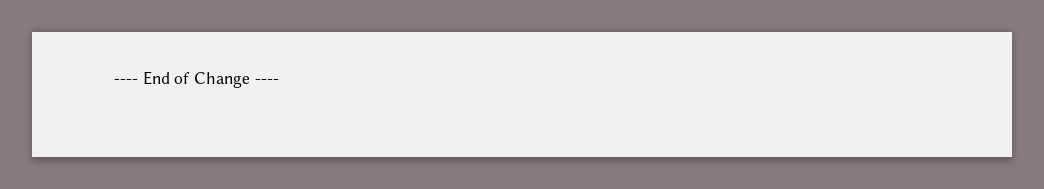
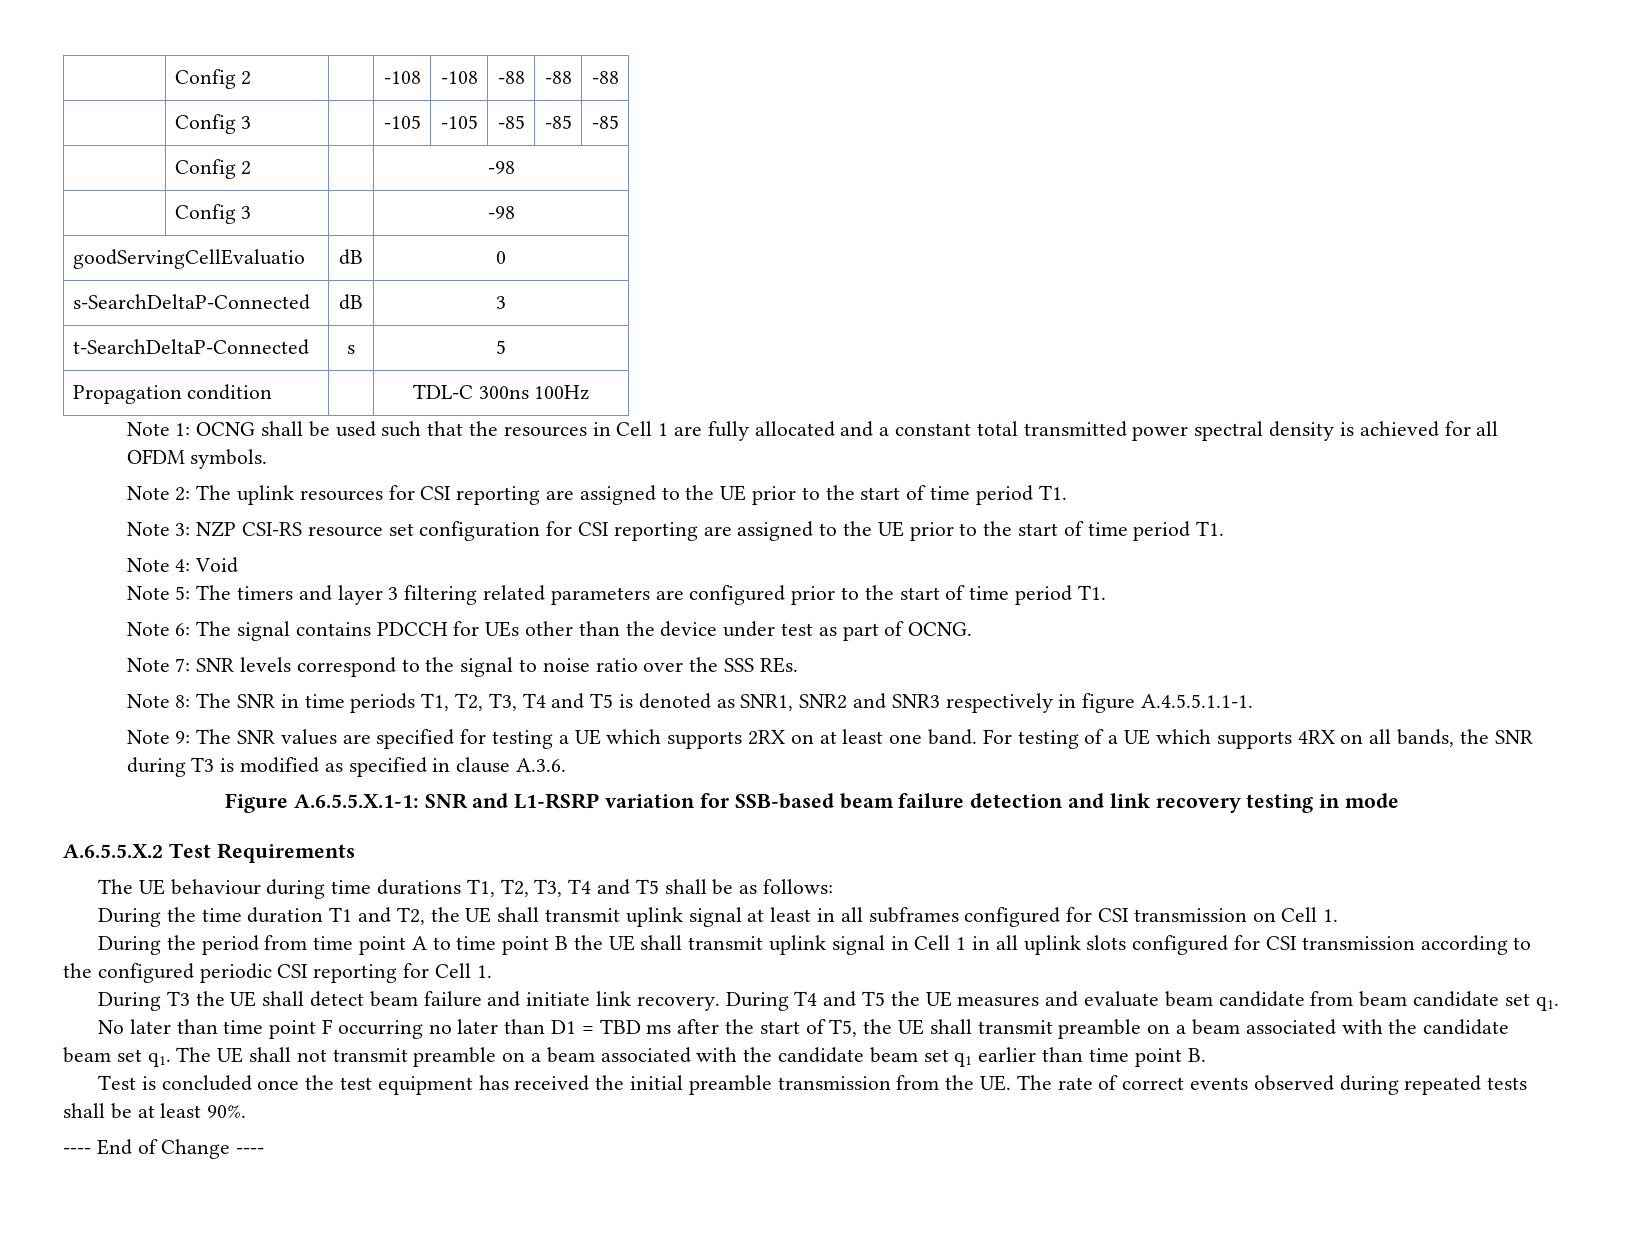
(114, 81) none -> [174,69,252,89] [383,71,421,84] [440,71,478,84] [497,71,525,84] [544,71,572,84] [591,71,619,84] [174,114,252,134] [383,115,421,129] [440,115,478,129] [497,115,525,129] [544,115,572,129] [591,115,619,129] [174,159,252,179] [487,161,515,174] [174,204,252,224] [487,206,515,219] [72,249,305,269] [339,249,363,265] [496,251,506,264] [72,294,310,310] [339,294,363,310] [496,296,506,309] [72,339,309,355] [347,345,355,354] [496,340,506,354] [72,384,273,404] [412,384,590,400] [126,421,1499,441] [126,449,268,469] [126,485,1067,505] [126,521,1225,541] [126,557,239,573] [126,585,1106,605] [126,621,973,641] [126,657,798,677] [126,693,1254,713] [126,729,1533,749] [126,757,567,777] [225,793,1399,813] [63,843,355,863] [97,879,834,899] [97,907,1339,927] [97,935,1532,955] [63,963,492,983] [97,991,1559,1011] [97,1019,1510,1039] [63,1047,1206,1067] [97,1075,1528,1095] [63,1103,247,1119] | Config 2 | | -108 | -108 | -88 | -88 | -88 // | Config 3 | | -105 | -105 | -85 | -85 | -85 // | Config 2 | | -98 // | Config 3 | | -98 // goodServingCellEvaluatio | dB | 0 // s-SearchDeltaP-Connected | dB | 3 // t-SearchDeltaP-Connected | s | 5 // Propagation condition | | TDL-C 300ns 100Hz // Note 1: OCNG shall be used such that the resources in Cell 1 are fully allocated and a constant total transmitted power spectral density is achieved for all OFDM symbols. // Note 2: The uplink resources for CSI reporting are assigned to the UE prior to the start of time period T1. // Note 3: NZP CSI-RS resource set configuration for CSI reporting are assigned to the UE prior to the start of time period T1. // Note 4: Void // Note 5: The timers and layer 3 filtering related parameters are configured prior to the start of time period T1. // Note 6: The signal contains PDCCH for UEs other than the device under test as part of OCNG. // Note 7: SNR levels correspond to the signal to noise ratio over the SSS REs. // Note 8: The SNR in time periods T1, T2, T3, T4 and T5 is denoted as SNR1, SNR2 and SNR3 respectively in figure A.4.5.5.1.1-1. // Note 9: The SNR values are specified for testing a UE which supports 2RX on at least one band. For testing of a UE which supports 4RX on all bands, the SNR during T3 is modified as specified in clause A.3.6. // Figure A.6.5.5.X.1-1: SNR and L1-RSRP variation for SSB-based beam failure detection and link recovery testing in mode // A.6.5.5.X.2 Test Requirements // The UE behaviour during time durations T1, T2, T3, T4 and T5 shall be as follows: // During the time duration T1 and T2, the UE shall transmit uplink signal at least in all subframes configured for CSI transmission on Cell 1. // During the period from time point A to time point B the UE shall transmit uplink signal in Cell 1 in all uplink slots configured for CSI transmission according to the configured periodic CSI reporting for Cell 1. // During T3 the UE shall detect beam failure and initiate link recovery. During T4 and T5 the UE measures and evaluate beam candidate from beam candidate set q1. // No later than time point F occurring no later than D1 = TBD ms after the start of T5, the UE shall transmit preamble on a beam associated with the candidate beam set q1. The UE shall not transmit preamble on a beam associated with the candidate beam set q1 earlier than time point B. // Test is concluded once the test equipment has received the initial preamble transmission from the UE. The rate of correct events observed during repeated tests shall be at least 90%. //

